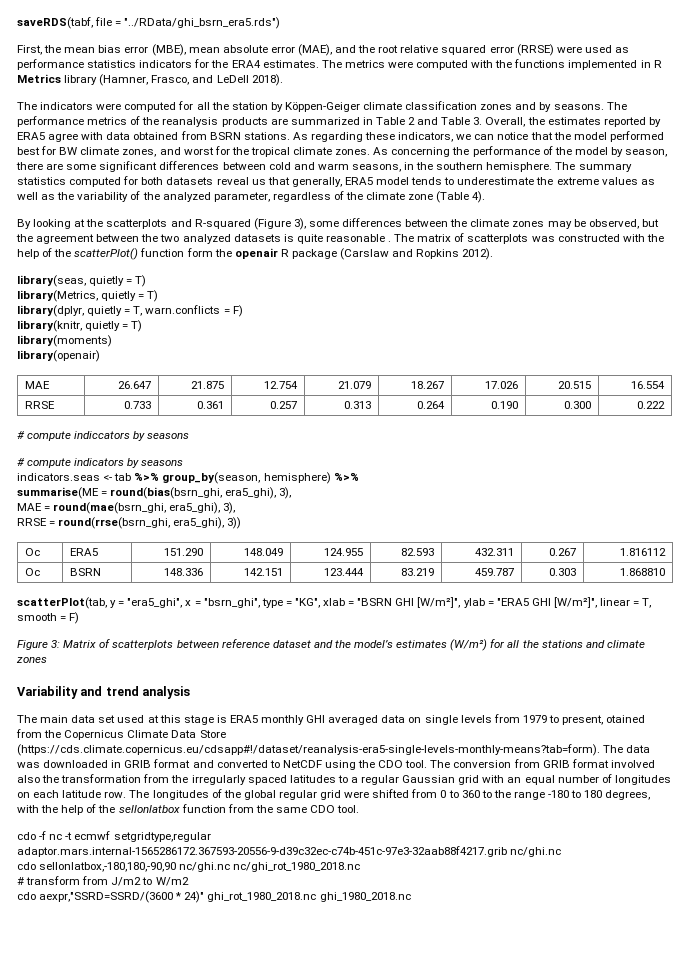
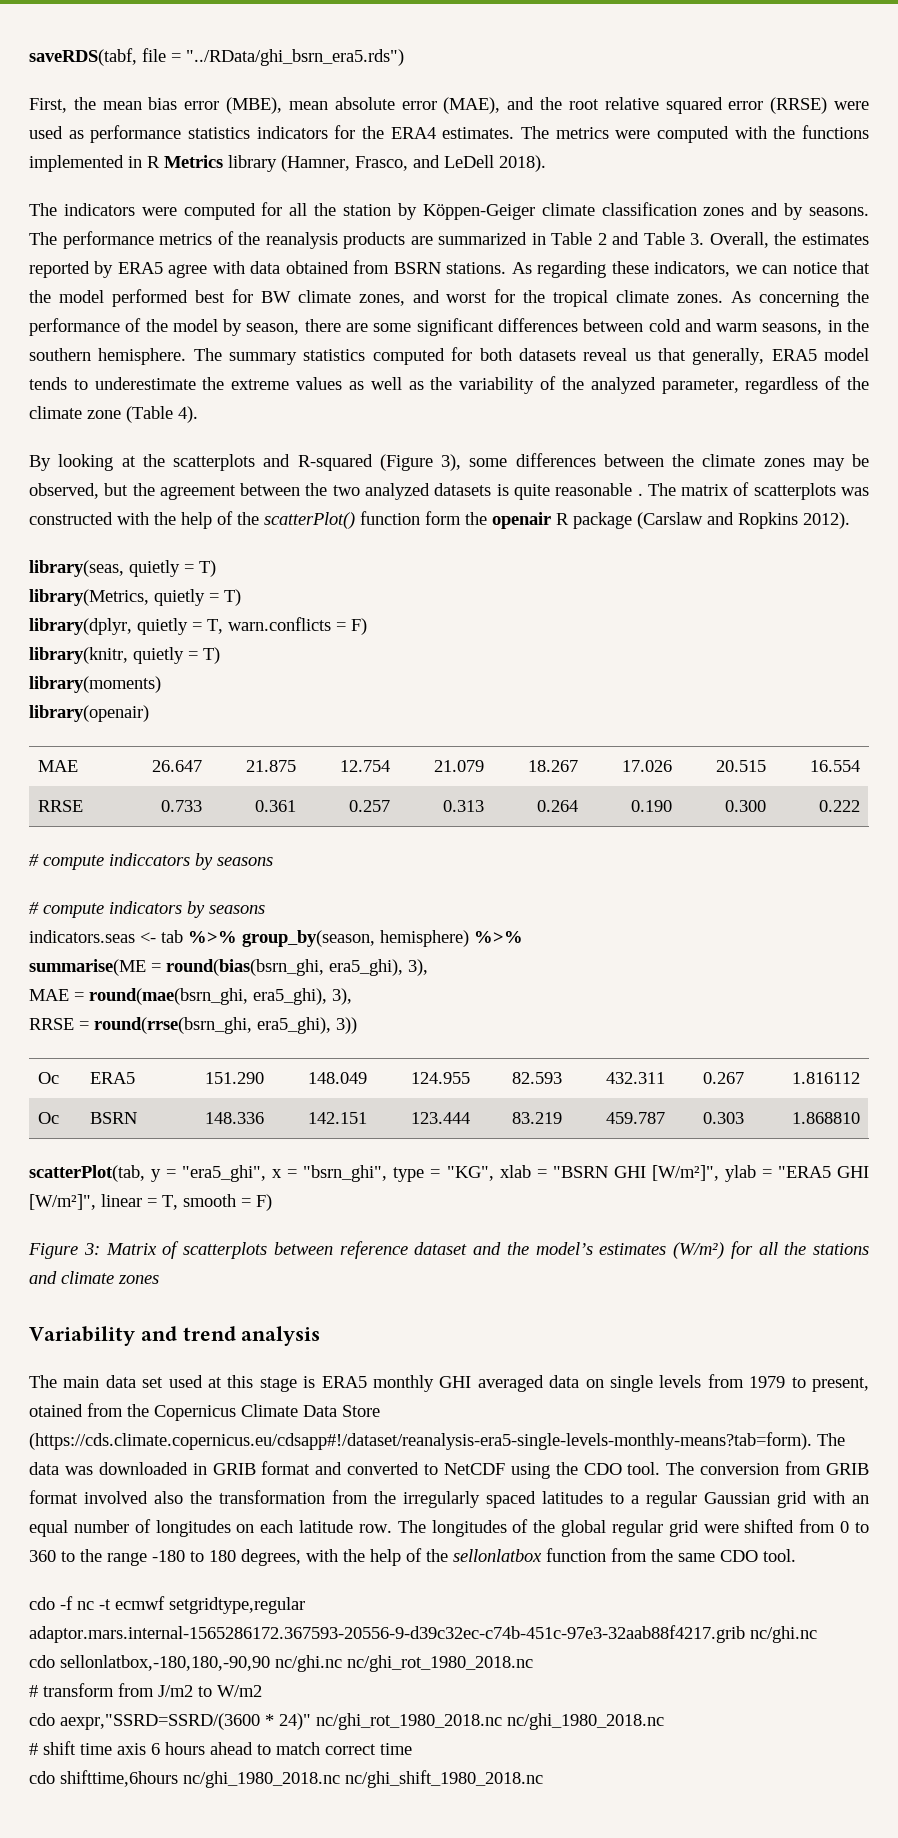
[207,892,411,902] ghi_rot_1980_2018.nc ghi_1980_2018.nc -> [316,1713,664,1730] [29,1741,412,1755] [29,1770,543,1788] nc/ghi_rot_1980_2018.nc nc/ghi_1980_2018.nc // # shift time axis 6 hours ahead to match correct time // cdo shifttime,6hours nc/ghi_1980_2018.nc nc/ghi_shift_1980_2018.nc

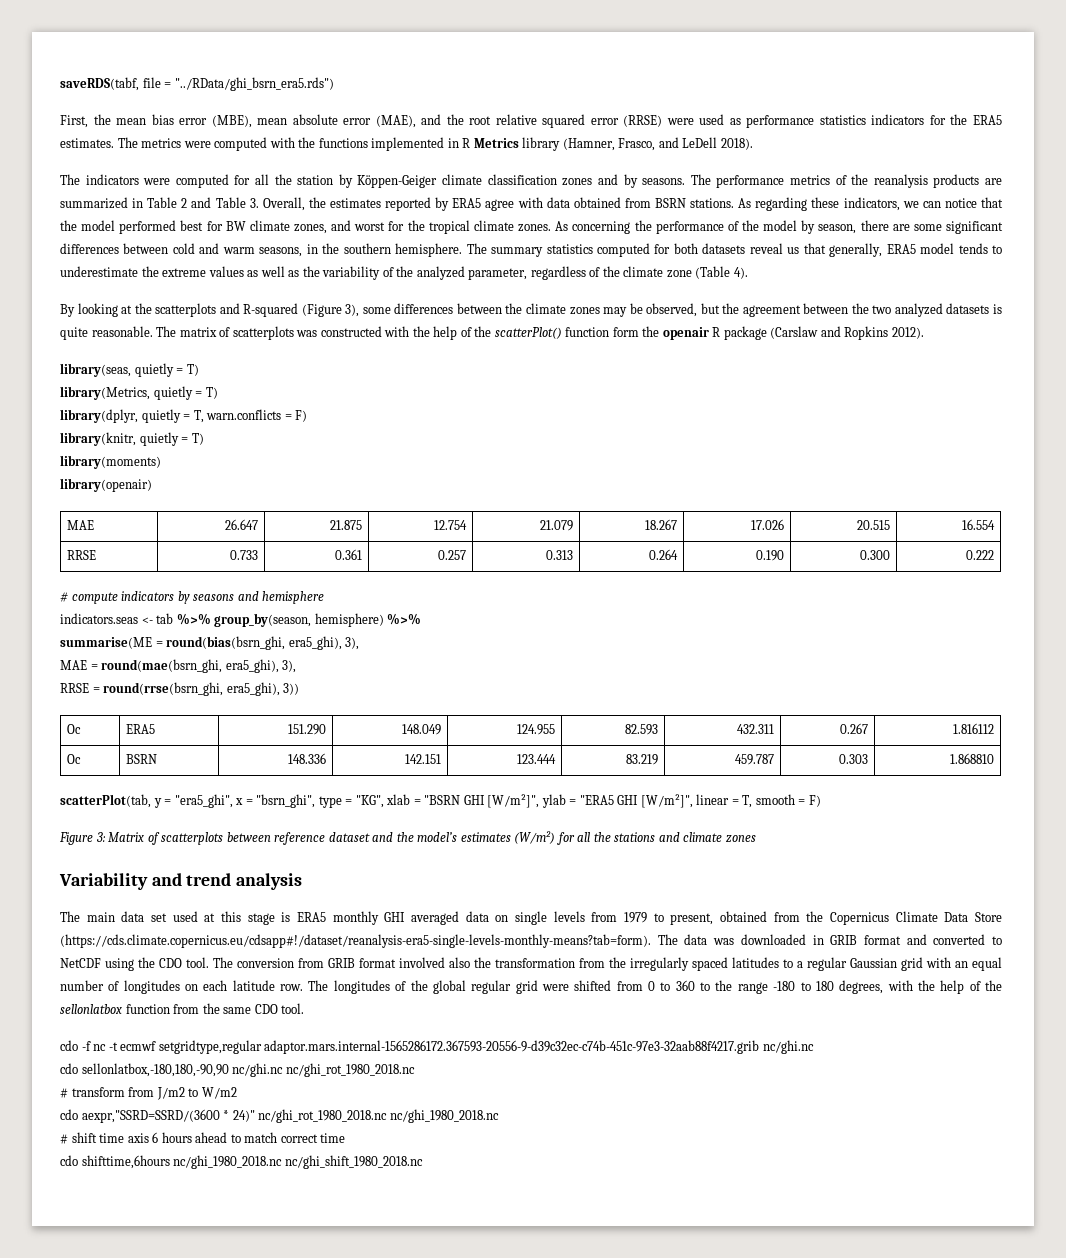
[390,127,436,139] ERA4 -> [972,115,1002,125] ERA5
[555,483,643,496] reasonable . -> [91,326,153,337] reasonable.
[29,853,273,870] // # compute indiccators by seasons -> (995, 555) none
(265, 909) none -> [237,591,325,604] and hemisphere
[29,1404,83,1417] otained -> [719,911,767,922] obtained

